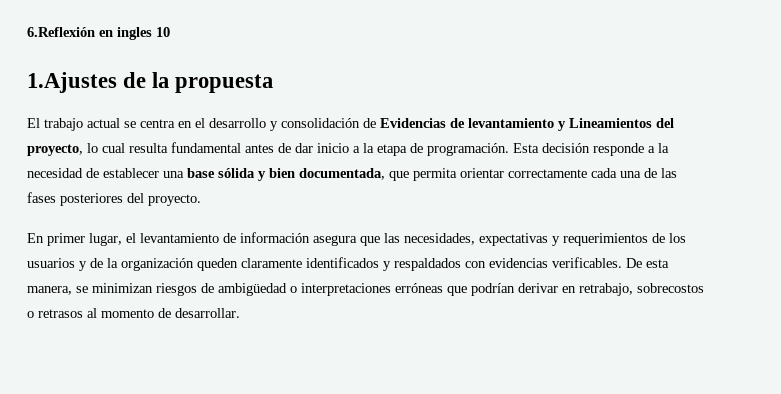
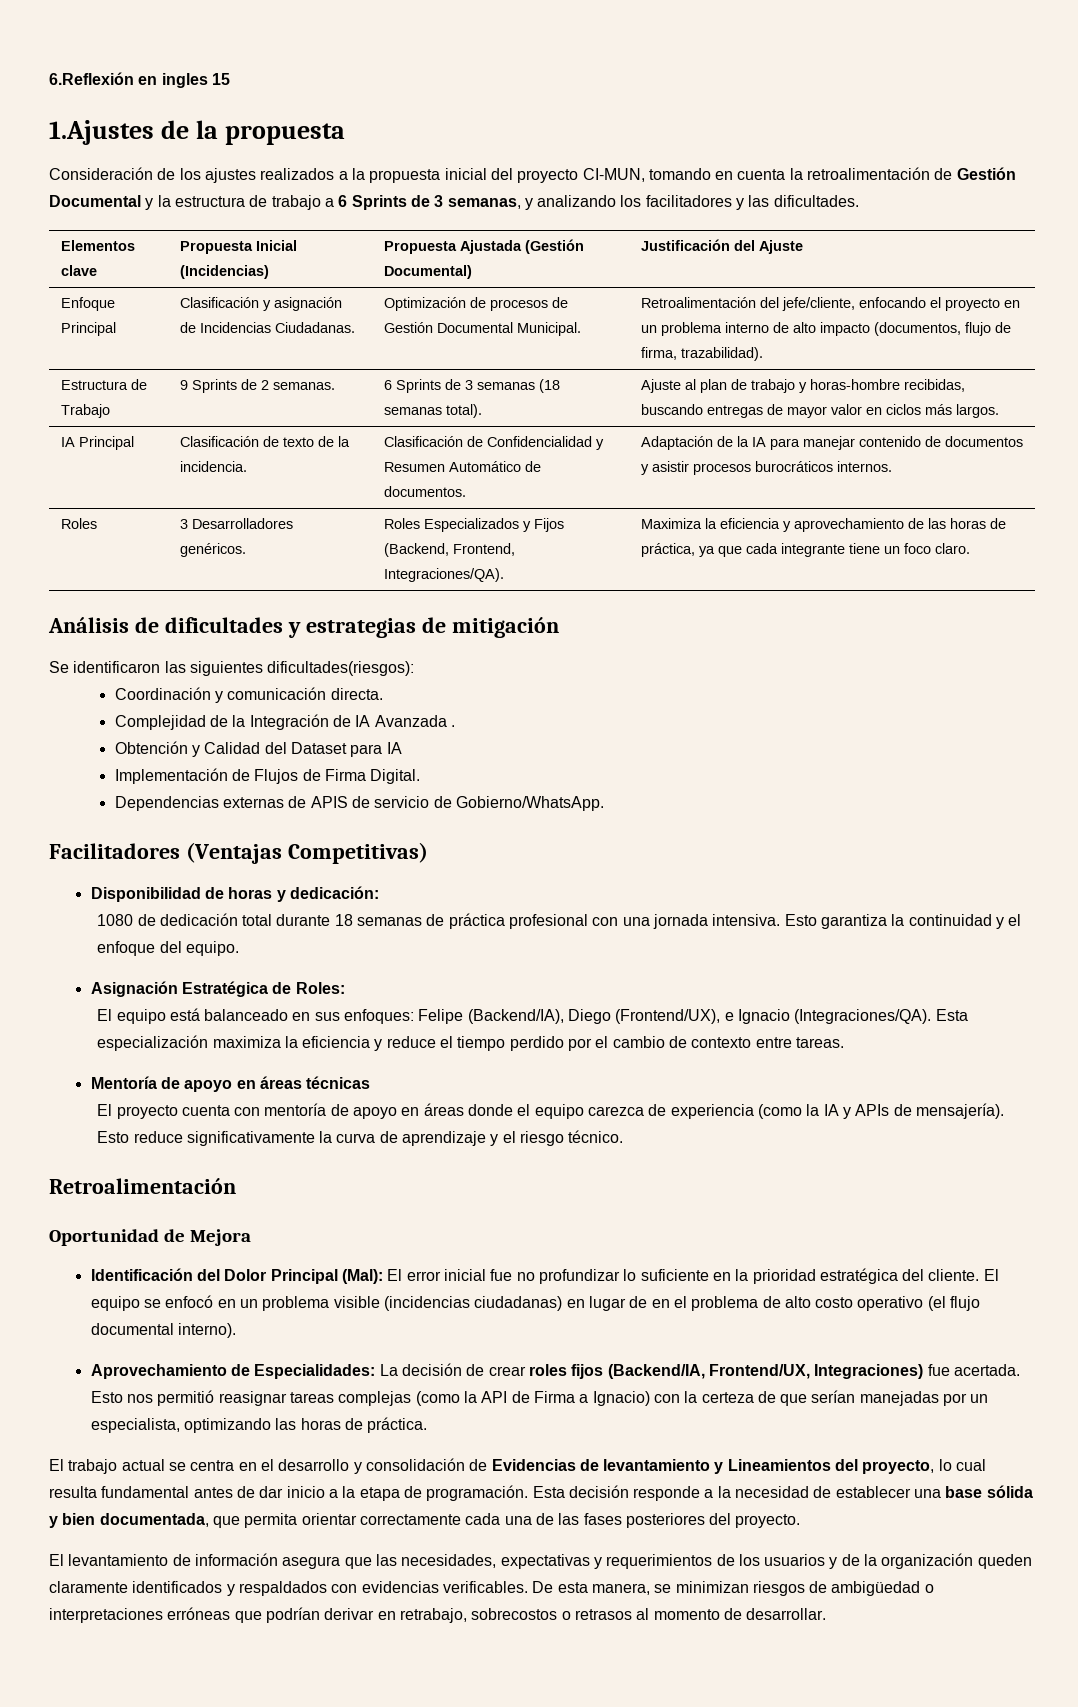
[156,27,170,37] 10 -> [211,73,230,85] 15
(274, 83) none -> [49,167,1016,183] [49,195,859,210] [60,240,135,251] [60,265,97,276] [179,240,297,254] [179,265,269,279] [383,239,584,254] [383,265,472,279] [640,239,803,254] [60,297,115,311] [60,322,116,336] [179,297,342,311] [179,322,355,333] [383,297,568,311] [383,322,581,336] [640,297,1020,311] [640,322,1011,336] [640,347,763,361] [60,379,147,390] [60,404,110,418] [179,379,335,393] [383,379,560,393] [383,404,482,418] [640,379,965,393] [640,404,999,418] [60,436,134,450] [179,436,350,447] [179,461,247,472] [383,436,604,450] [383,461,541,472] [383,486,466,497] [640,436,1023,450] [640,461,892,475] [60,518,97,529] [179,518,293,529] [179,543,246,557] [383,518,564,532] [383,543,515,557] [383,568,504,582] [640,518,1006,532] [640,543,970,557] [48,617,559,638] [49,661,415,676] [114,687,383,703] [114,714,456,730] [114,741,402,757] [114,768,421,784] [114,796,605,811] [49,842,428,864] [90,886,379,902] [97,913,1022,929] [97,941,239,956] [90,981,345,997] [97,1008,968,1024] [97,1035,845,1051] [90,1076,371,1092] [97,1103,1004,1119] [97,1130,624,1146] [49,1178,236,1194] [49,1229,252,1246] [90,1268,999,1284] [90,1295,981,1311] [90,1323,237,1338] [90,1363,1020,1379] [90,1390,989,1406] [90,1417,428,1433] // Consideración de los ajustes realizados a la propuesta inicial del proyecto CI-MUN, tomando en cuenta la retroalimentación de Gestión Documental y la estructura de trabajo a 6 Sprints de 3 semanas, y analizando los facilitadores y las dificultades. // Elementos clave | Propuesta Inicial (Incidencias) | Propuesta Ajustada (Gestión Documental) | Justificación del Ajuste // Enfoque Principal | Clasificación y asignación de Incidencias Ciudadanas. | Optimización de procesos de Gestión Documental Municipal. | Retroalimentación del jefe/cliente, enfocando el proyecto en un problema interno de alto impacto (documentos, flujo de firma, trazabilidad). // Estructura de Trabajo | 9 Sprints de 2 semanas. | 6 Sprints de 3 semanas (18 semanas total). | Ajuste al plan de trabajo y horas-hombre recibidas, buscando entregas de mayor valor en ciclos más largos. // IA Principal | Clasificación de texto de la incidencia. | Clasificación de Confidencialidad y Resumen Automático de documentos. | Adaptación de la IA para manejar contenido de documentos y asistir procesos burocráticos internos. // Roles | 3 Desarrolladores genéricos. | Roles Especializados y Fijos (Backend, Frontend, Integraciones/QA). | Maximiza la eficiencia y aprovechamiento de las horas de práctica, ya que cada integrante tiene un foco claro. // Análisis de dificultades y estrategias de mitigación // Se identificaron las siguientes dificultades(riesgos): // Coordinación y comunicación directa. // Complejidad de la Integración de IA Avanzada . // Obtención y Calidad del Dataset para IA // Implementación de Flujos de Firma Digital. // Dependencias externas de APIS de servicio de Gobierno/WhatsApp. // Facilitadores (Ventajas Competitivas) // Disponibilidad de horas y dedicación: // 1080 de dedicación total durante 18 semanas de práctica profesional con una jornada intensiva. Esto garantiza la continuidad y el enfoque del equipo. // Asignación Estratégica de Roles: // El equipo está balanceado en sus enfoques: Felipe (Backend/IA), Diego (Frontend/UX), e Ignacio (Integraciones/QA). Esta especialización maximiza la eficiencia y reduce el tiempo perdido por el cambio de contexto entre tareas. // Mentoría de apoyo en áreas técnicas // El proyecto cuenta con mentoría de apoyo en áreas donde el equipo carezca de experiencia (como la IA y APIs de mensajería). Esto reduce significativamente la curva de aprendizaje y el riesgo técnico. // Retroalimentación // Oportunidad de Mejora // Identificación del Dolor Principal (Mal): El error inicial fue no profundizar lo suficiente en la prioridad estratégica del cliente. El equipo se enfocó en un problema visible (incidencias ciudadanas) en lugar de en el problema de alto costo operativo (el flujo documental interno). // Aprovechamiento de Especialidades: La decisión de crear roles fijos (Backend/IA, Frontend/UX, Integraciones) fue acertada. Esto nos permitió reasignar tareas complejas (como la API de Firma a Ignacio) con la certeza de que serían manejadas por un especialista, optimizando las horas de práctica.
[27,233,136,246] En primer lugar, el -> [49,1554,64,1566] El

